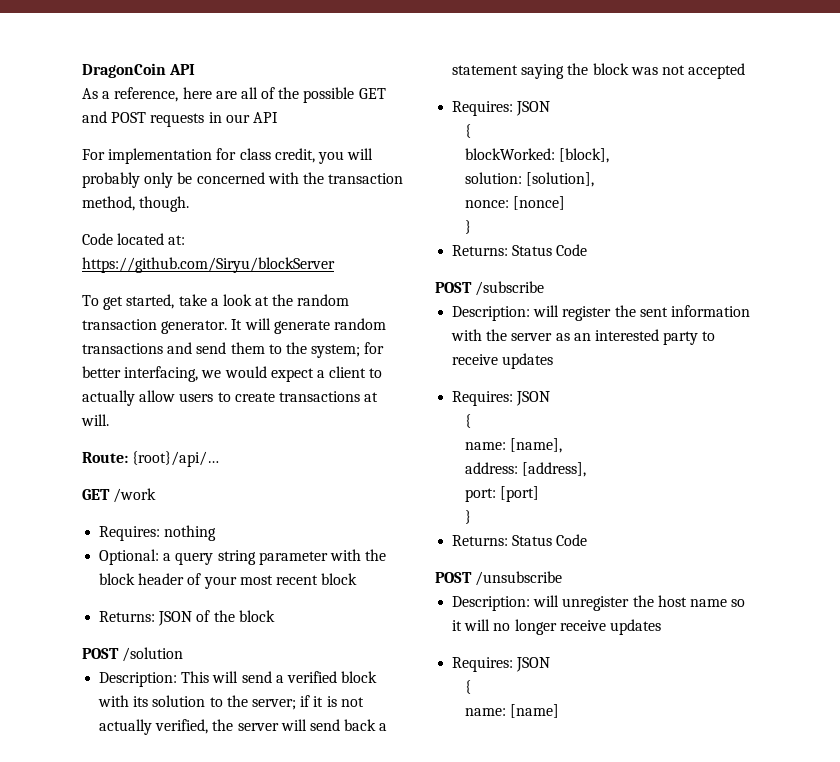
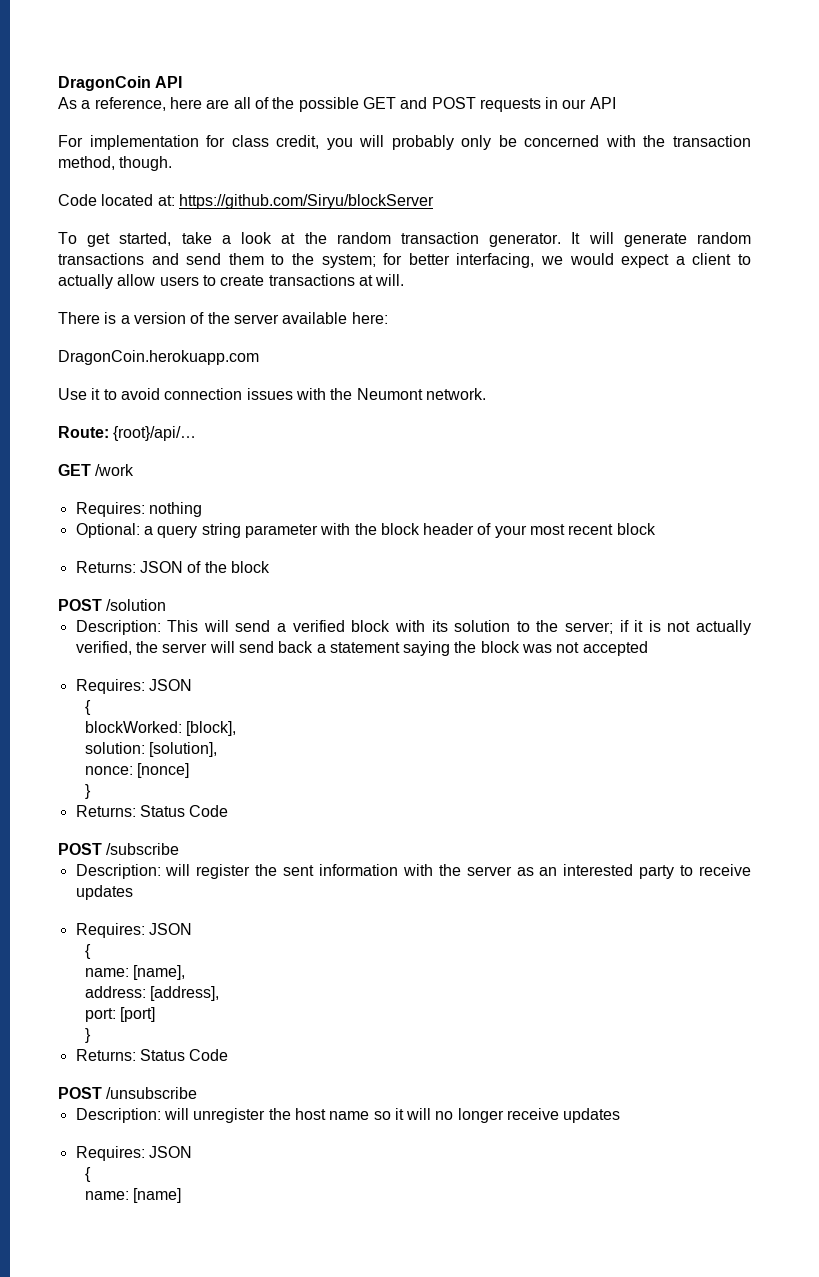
(109, 420) none -> [58,312,388,324] [58,350,259,365] [58,388,486,400] // There is a version of the server available here: // DragonCoin.herokuapp.com // Use it to avoid connection issues with the Neumont network.

